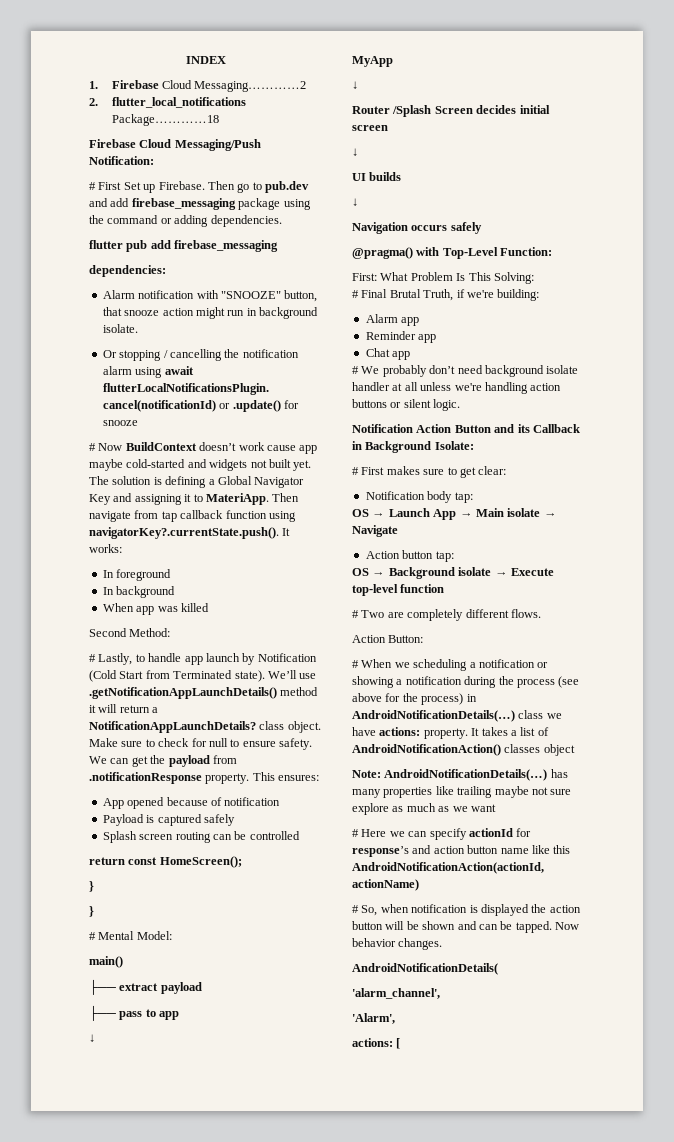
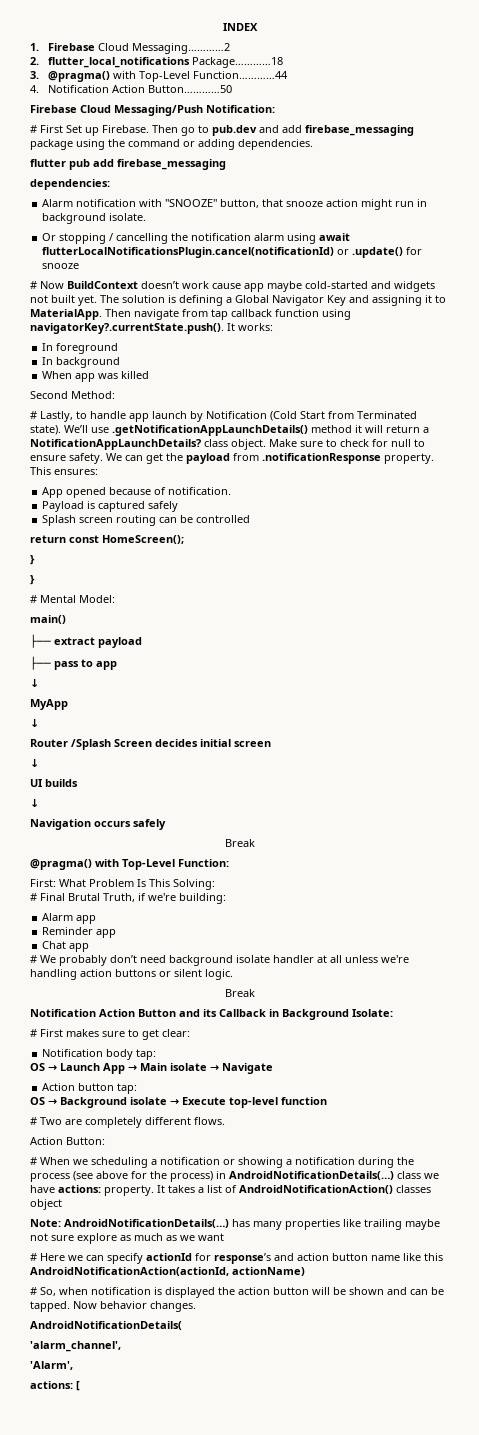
(219, 120) none -> [30,71,289,82] [30,85,233,93] // 3. @pragma() with Top-Level Function…………44 // 4. Notification Action Button…………50
[205,493,269,505] MateriApp. -> [30,309,102,320] MaterialApp.
[224,797,281,806] notification -> [168,487,232,495] notification.
(482, 228) none -> [224,839,255,847] // Break
(461, 405) none -> [224,989,255,997] // Break

